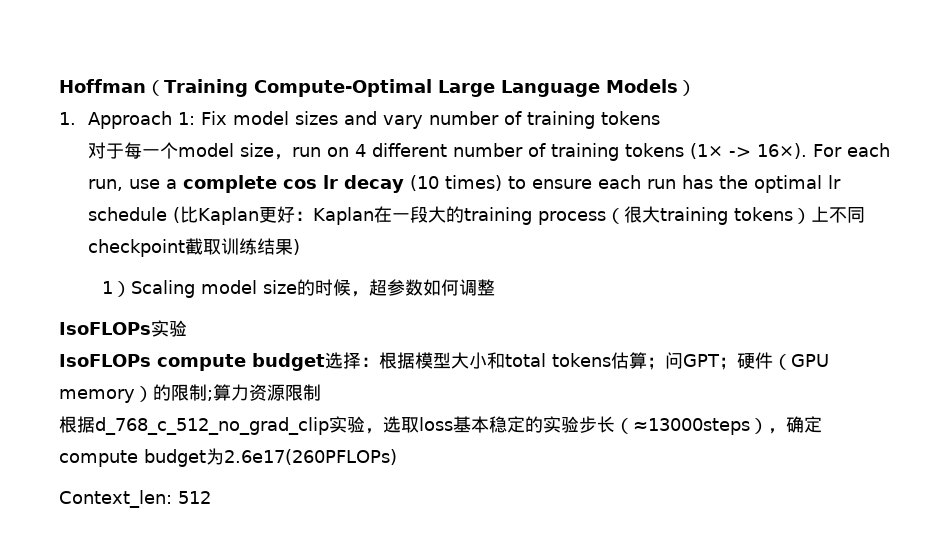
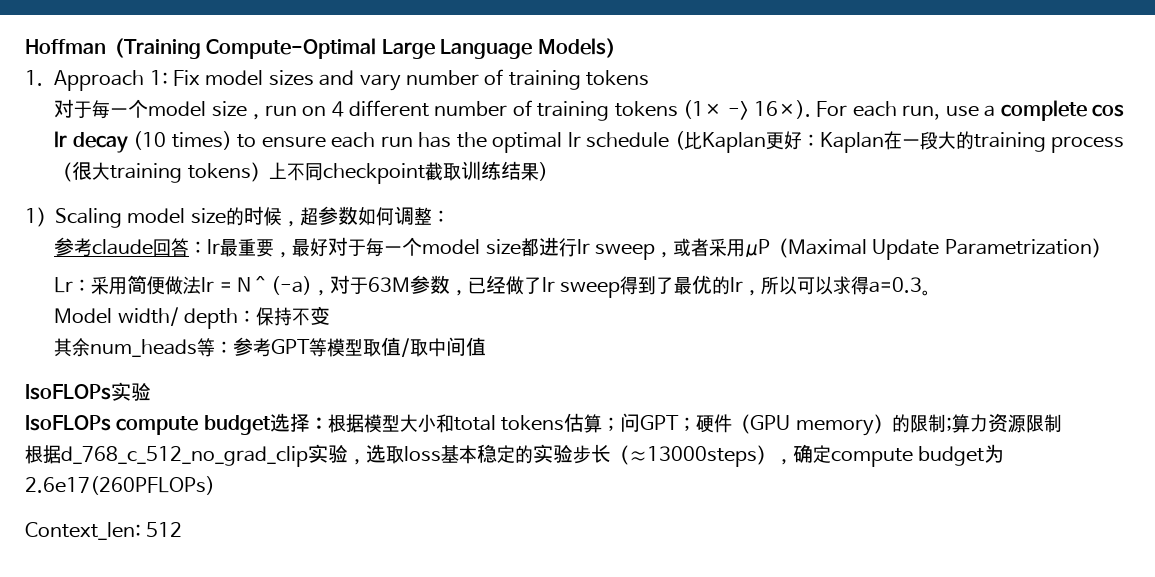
(495, 287) none -> [431,210,450,223] [54,237,1110,260] [54,275,932,298] [54,306,331,329] [54,337,487,357] ： // 参考claude回答：lr最重要，最好对于每一个model size都进行lr sweep，或者采用μP（Maximal Update Parametrization） // Lr：采用简便做法lr = N ^ (-a)，对于63M参数，已经做了lr sweep得到了最优的lr，所以可以求得a=0.3。 // Model width/ depth：保持不变 // 其余num_heads等：参考GPT等模型取值/取中间值

